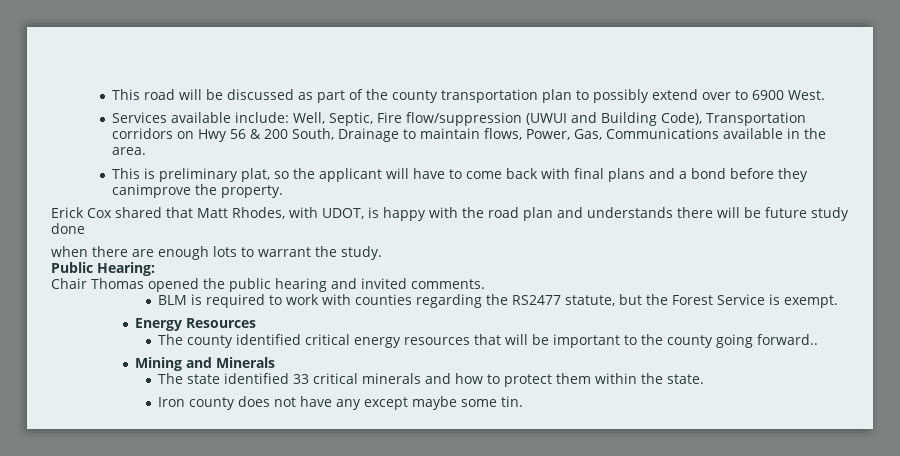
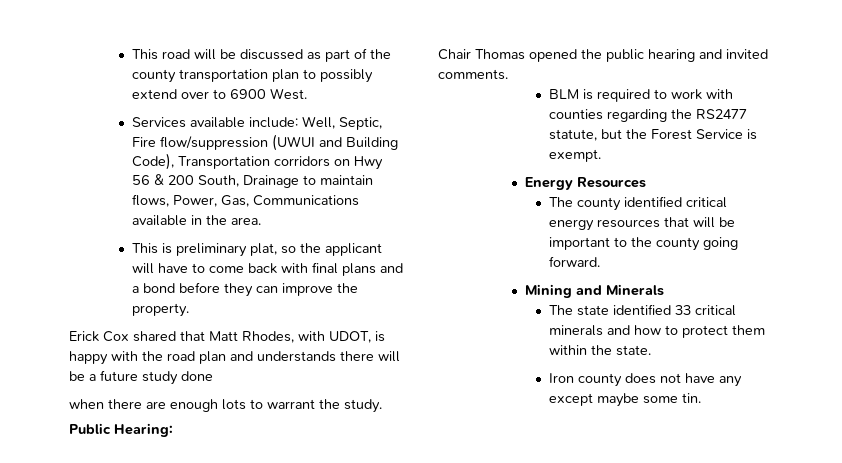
[111,184,191,198] canimprove -> [256,283,334,296] can improve
(761, 212) none -> [89,374,96,381] a
[756,334,818,345] forward.. -> [548,256,600,267] forward.

